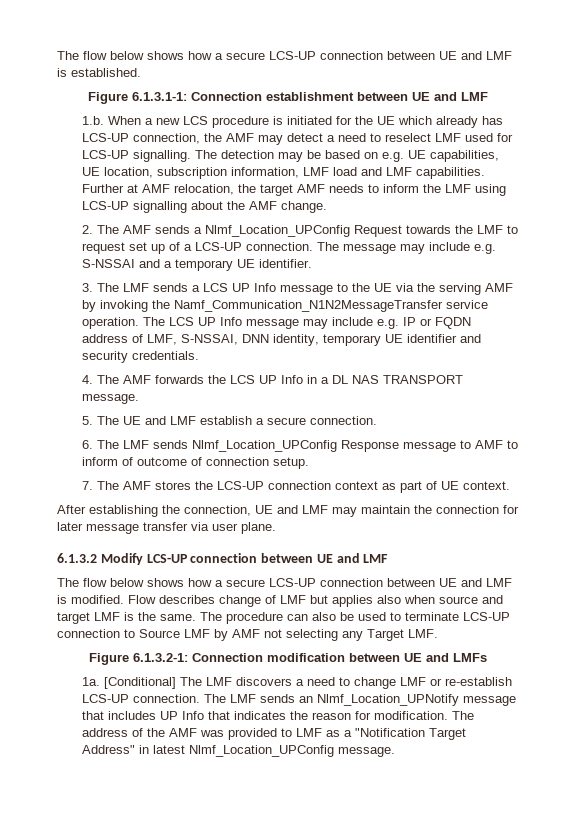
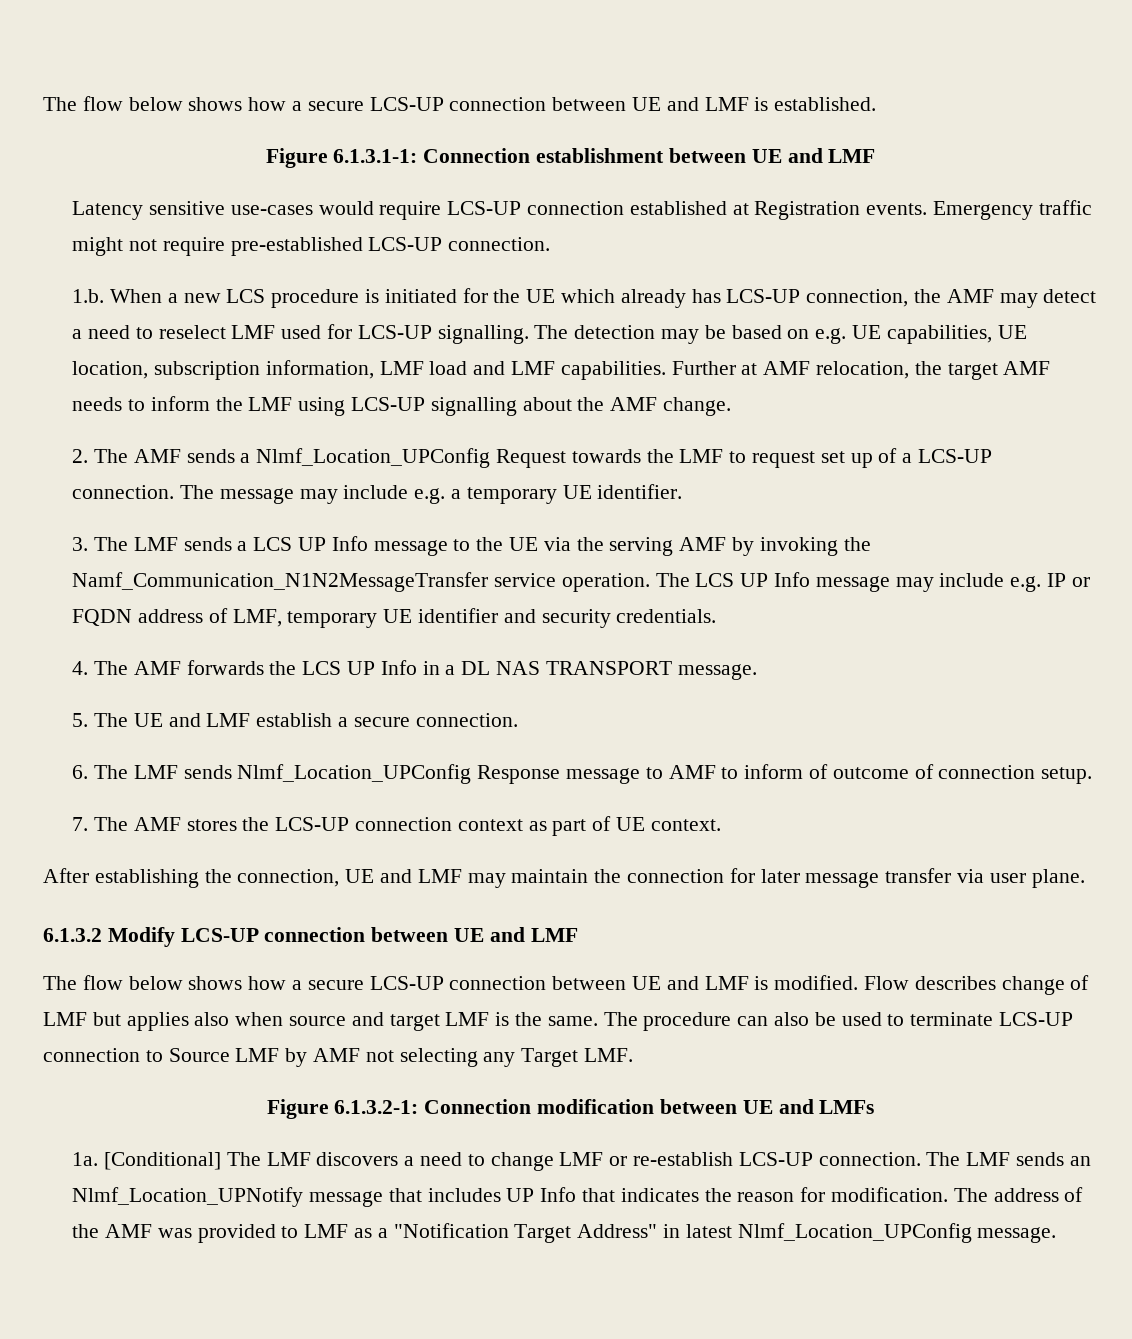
(488, 96) none -> [72,200,1092,220] [72,237,551,256] // Latency sensitive use-cases would require LCS-UP connection established at Registration events. Emergency traffic might not require pre-established LCS-UP connection.
[82,259,161,268] S-NSSAI and -> (446, 496) none
[181,334,320,346] S-NSSAI, DNN identity, -> (282, 618) none

